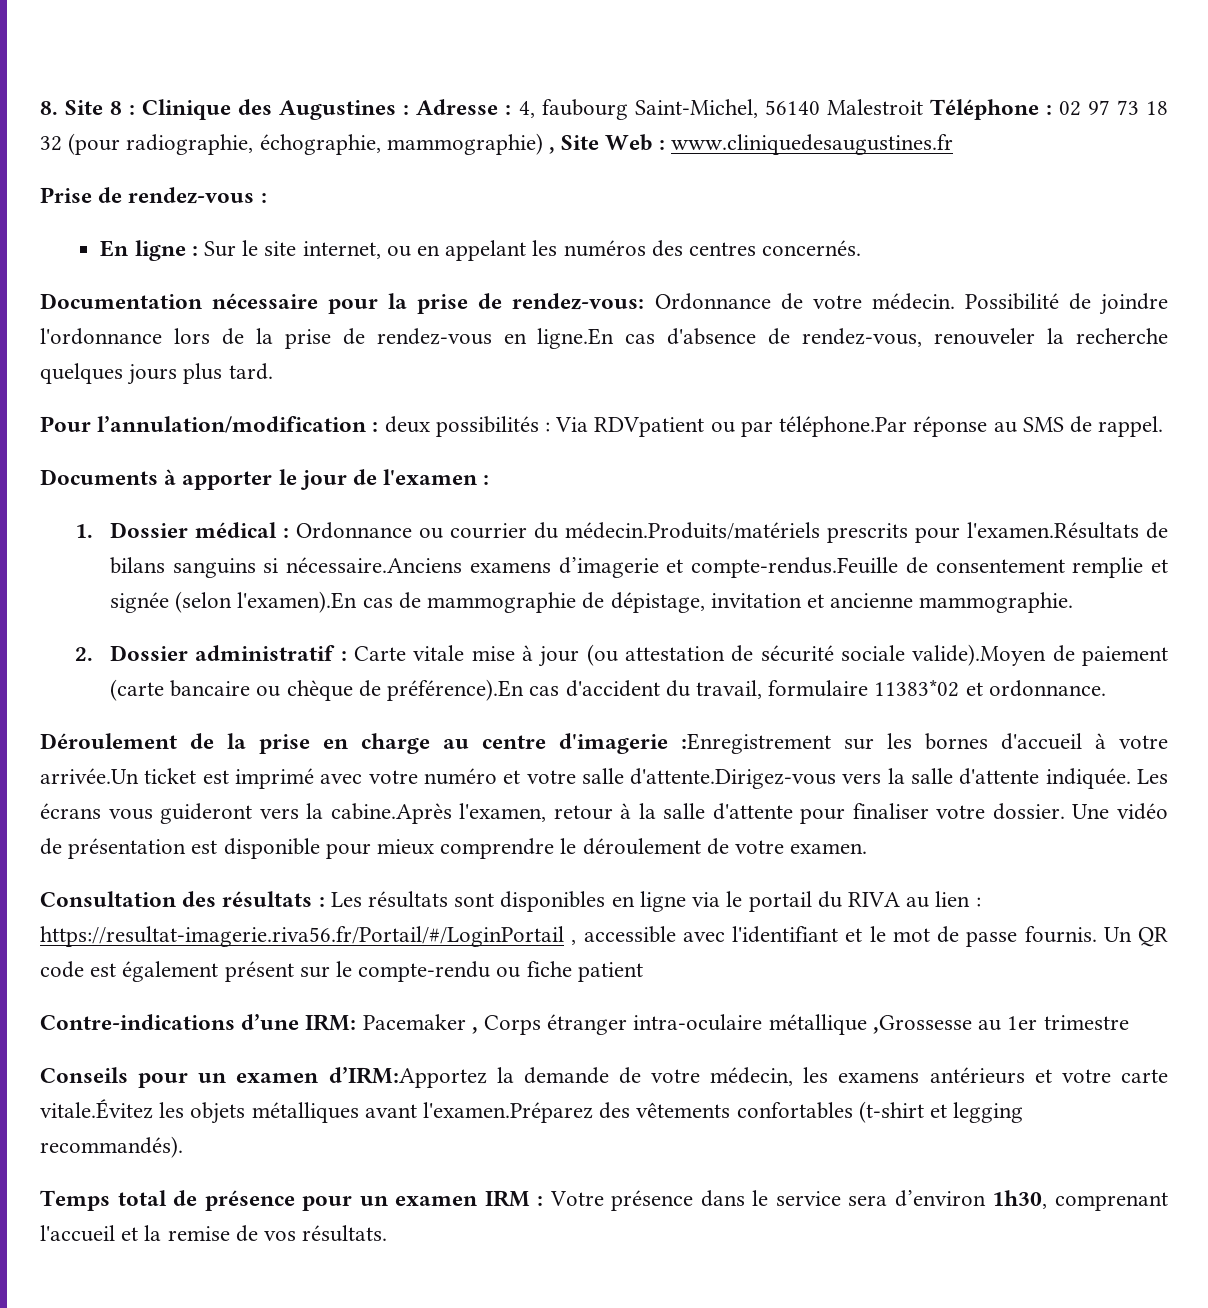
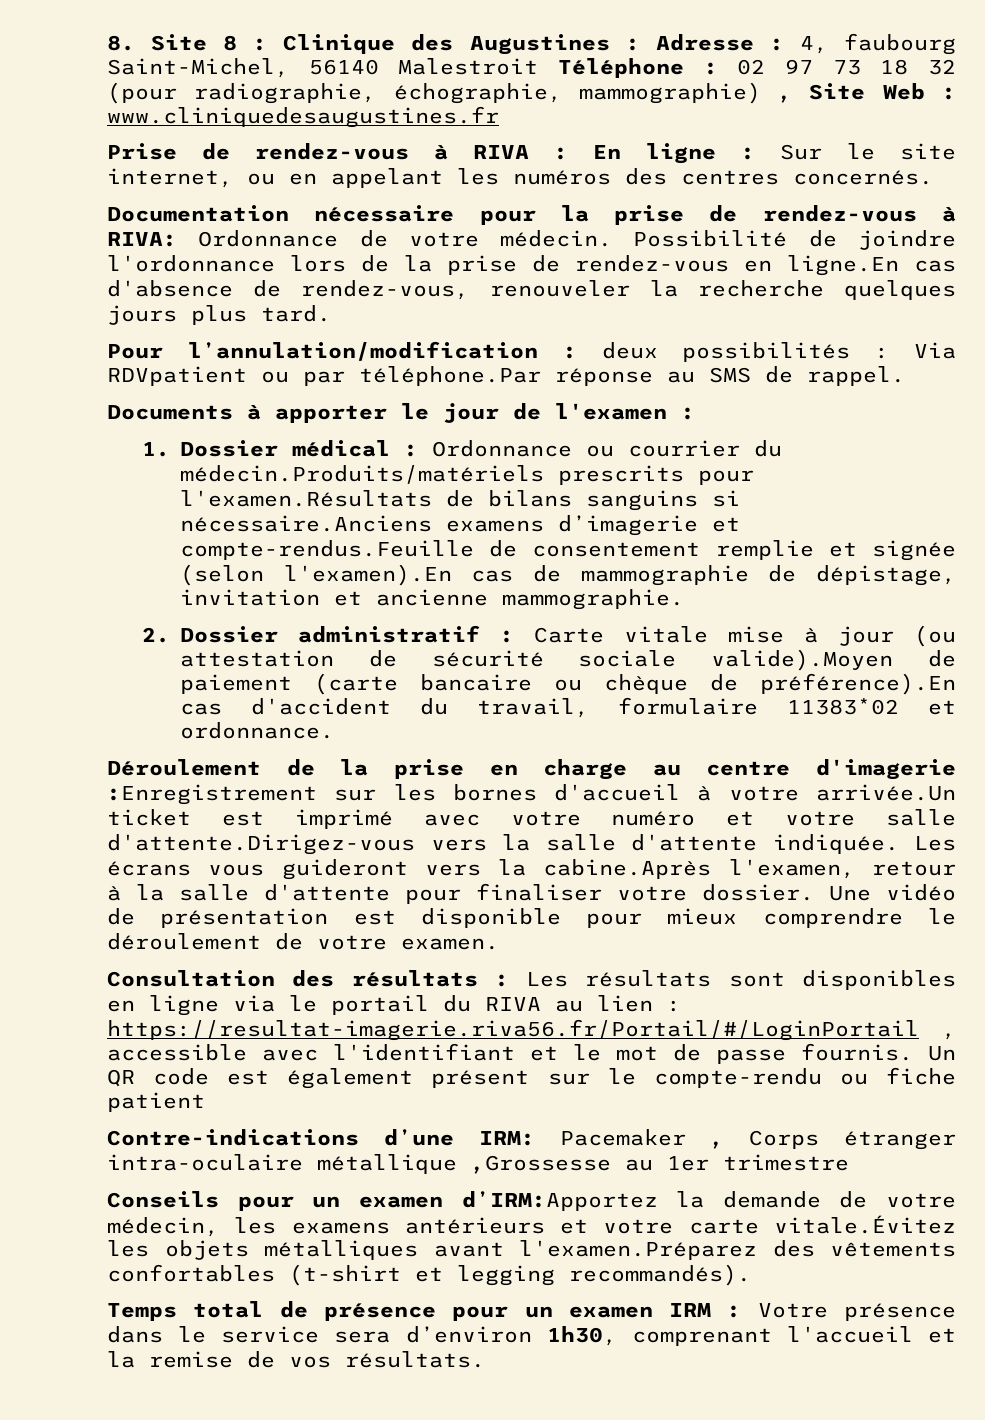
[260,193,267,203] : // -> [434,145,568,160] à RIVA :
[512,293,645,310] rendez-vous: -> [762,205,957,222] [107,232,177,247] rendez-vous à RIVA:

